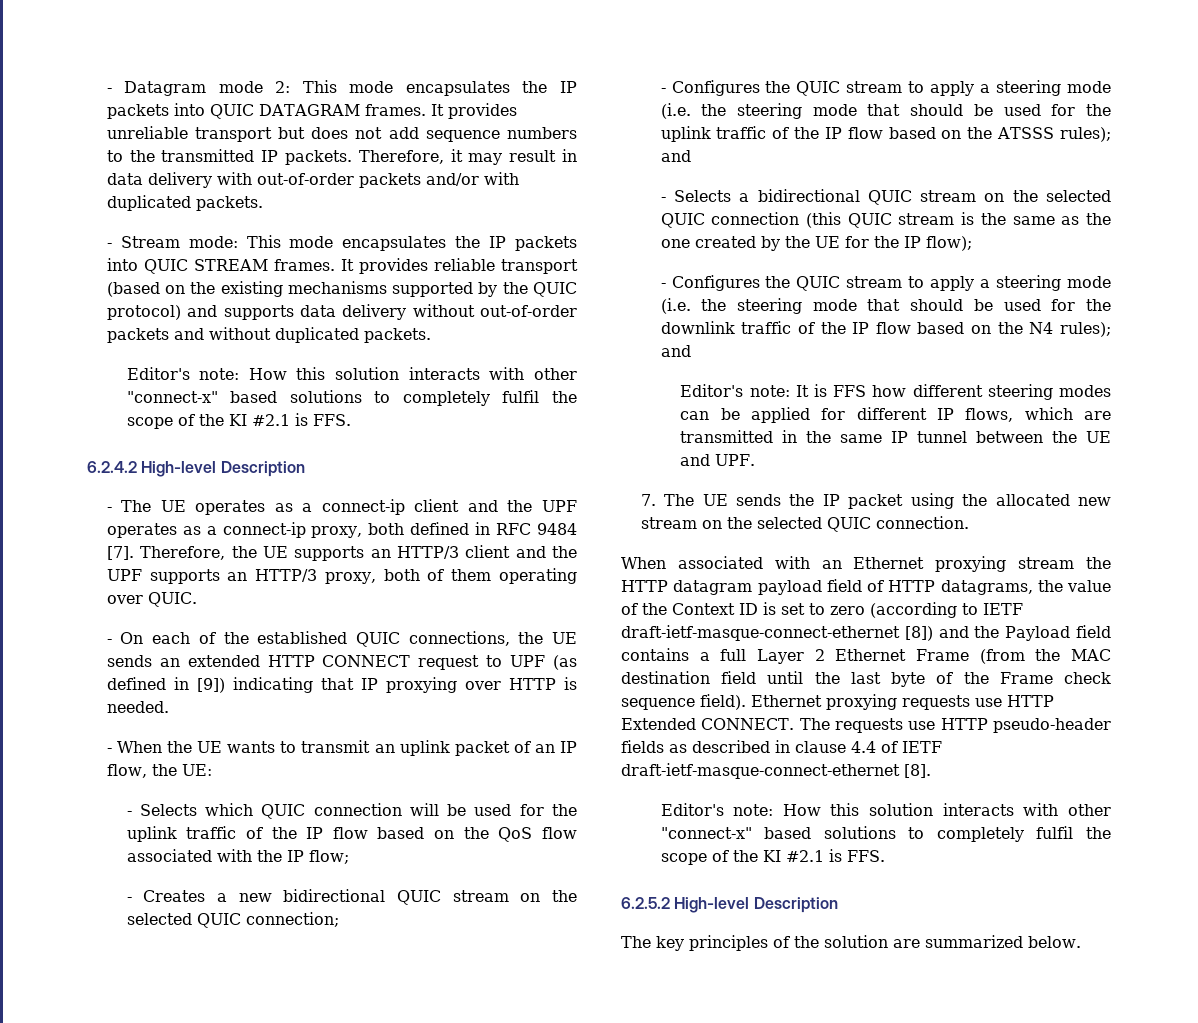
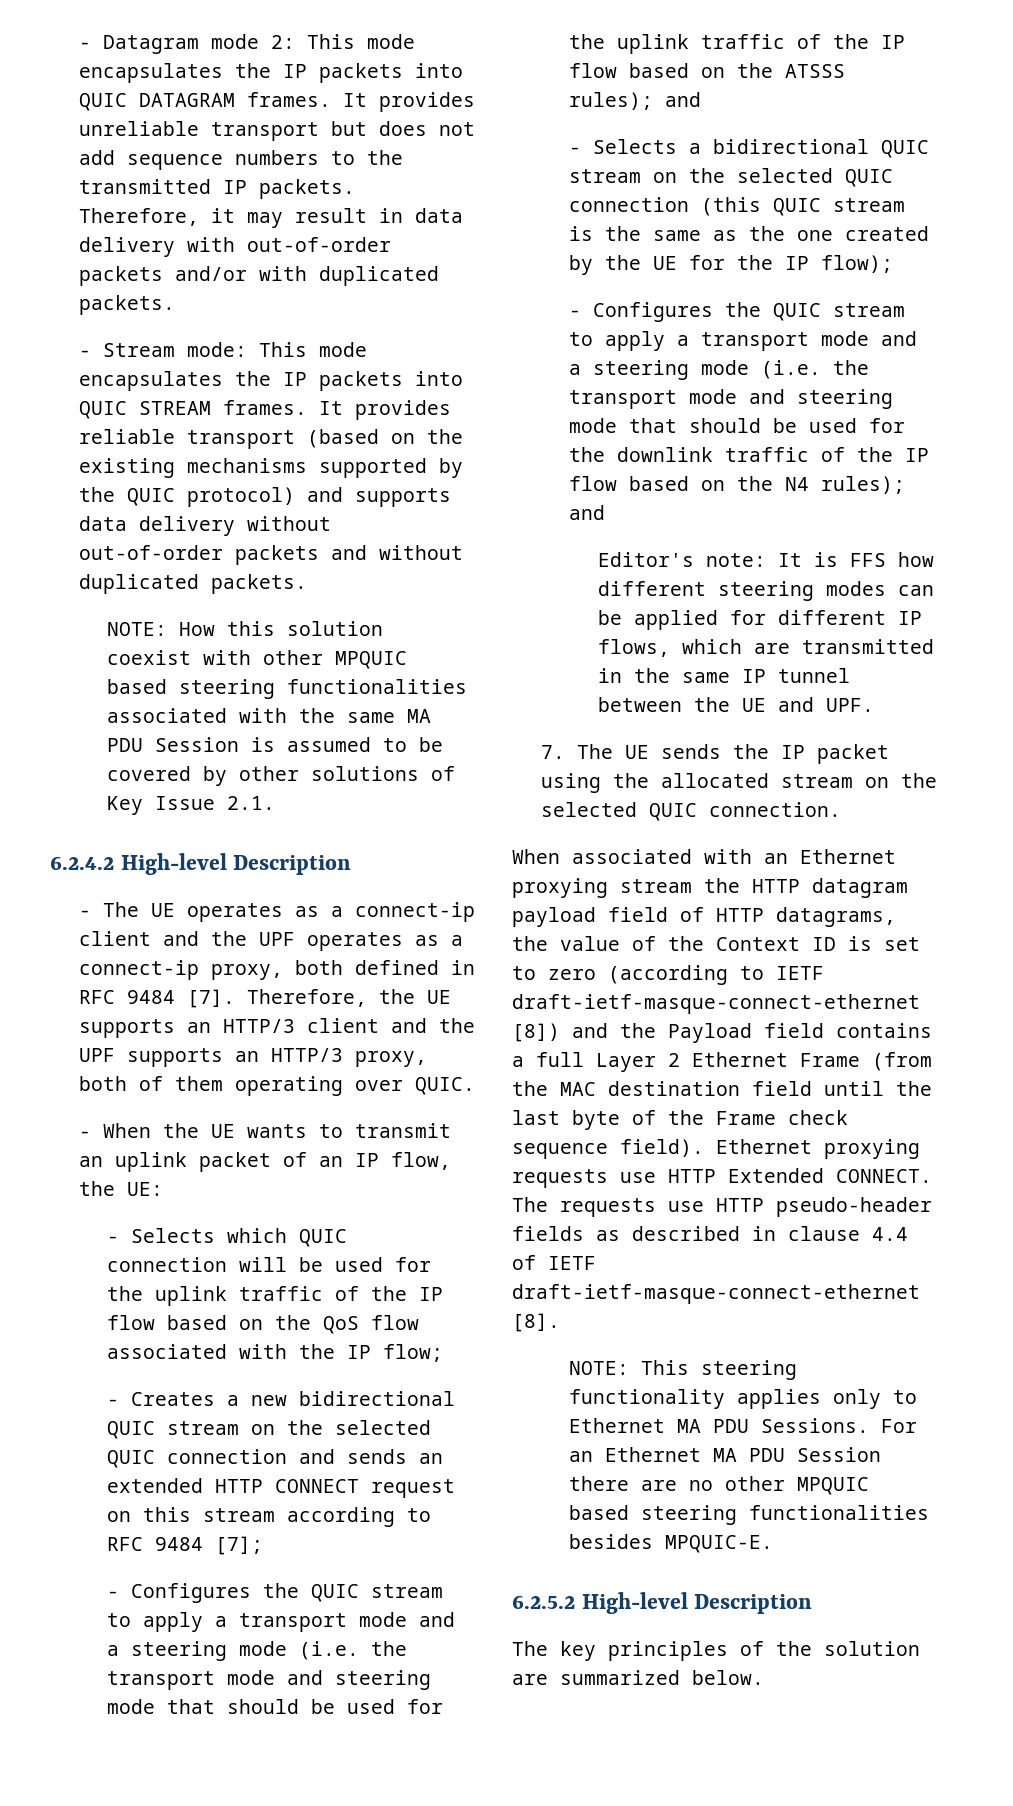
[126,367,577,380] [126,390,577,406] [126,413,351,429] Editor's note: How this solution interacts with other "connect-x" based solutions to completely fulfil the scope of the KI #2.1 is FFS. -> [107,621,384,636] [107,650,408,669] [107,679,468,699] [107,708,432,723] [107,737,444,752] [107,766,456,786] [107,796,276,815] NOTE: How this solution coexist with other MPQUIC based steering functionalities associated with the same MA PDU Session is assumed to be covered by other solutions of Key Issue 2.1.
[106,631,577,647] [106,655,577,670] [106,677,577,693] [106,701,169,713] // - On each of the established QUIC connections, the UE sends an extended HTTP CONNECT request to UPF (as defined in [9]) indicating that IP proxying over HTTP is needed. -> (475, 1086) none
[245,912,339,927] [660,80,1111,96] [660,103,727,119] connection; // - Configures the QUIC stream to apply a steering mode (i.e. the -> [167,1449,444,1464] [107,1478,456,1498] [107,1507,432,1527] [107,1536,264,1555] [107,1583,444,1603] [107,1612,456,1632] [107,1641,408,1661] [107,1670,324,1690] connection and sends an extended HTTP CONNECT request on this stream according to RFC 9484 [7]; // - Configures the QUIC stream to apply a transport mode and a steering mode (i.e. the transport mode and
[996,275,1111,291] [660,298,727,314] steering mode (i.e. the -> [701,331,918,351] [569,360,870,380] [569,389,786,409] transport mode and a steering mode (i.e. the transport mode and
[1078,497,1111,506] new -> (769, 780) none
[660,803,1111,816] [660,826,1111,842] [660,849,885,865] Editor's note: How this solution interacts with other "connect-x" based solutions to completely fulfil the scope of the KI #2.1 is FFS. -> [569,1360,798,1380] [569,1389,918,1409] [569,1418,918,1433] [569,1447,882,1462] [569,1476,870,1495] [569,1505,930,1525] [569,1534,774,1553] NOTE: This steering functionality applies only to Ethernet MA PDU Sessions. For an Ethernet MA PDU Session there are no other MPQUIC based steering functionalities besides MPQUIC-E.

